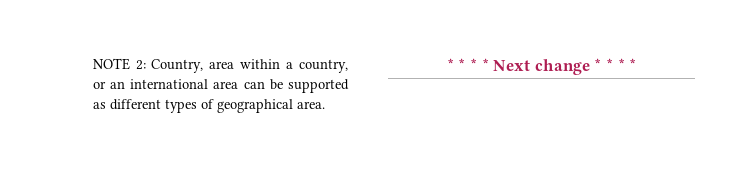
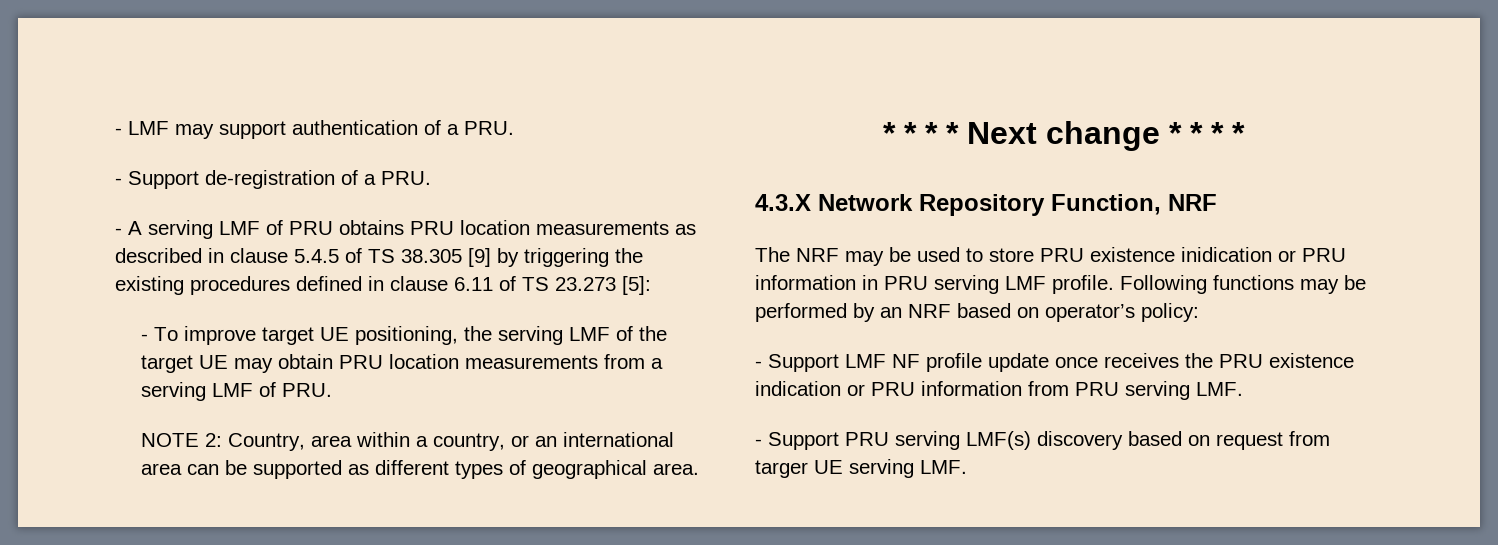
(92, 64) none -> [115,120,515,139] [115,170,432,189] [115,220,697,239] [115,248,644,267] [115,276,652,295] [140,326,667,345] [140,354,663,373] [140,382,332,401] - LMF may support authentication of a PRU. // - Support de-registration of a PRU. // - A serving LMF of PRU obtains PRU location measurements as described in clause 5.4.5 of TS 38.305 [9] by triggering the existing procedures defined in clause 6.11 of TS 23.273 [5]: // - To improve target UE positioning, the serving LMF of the target UE may obtain PRU location measurements from a serving LMF of PRU. //
(637, 64) none -> [755,194,1217,216] [755,247,1346,266] [755,275,1366,294] [755,303,1199,322] [755,353,1354,372] [755,381,1243,400] [755,431,1330,450] [755,459,967,478] // 4.3.X Network Repository Function, NRF // The NRF may be used to store PRU existence inidication or PRU information in PRU serving LMF profile. Following functions may be performed by an NRF based on operator’s policy: // - Support LMF NF profile update once receives the PRU existence indication or PRU information from PRU serving LMF. // - Support PRU serving LMF(s) discovery based on request from targer UE serving LMF.

